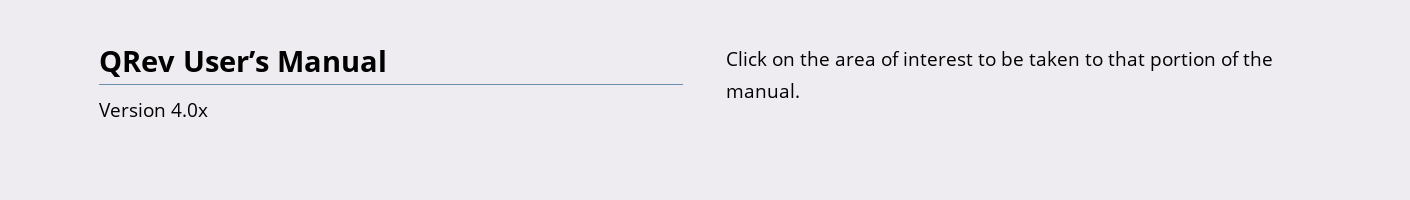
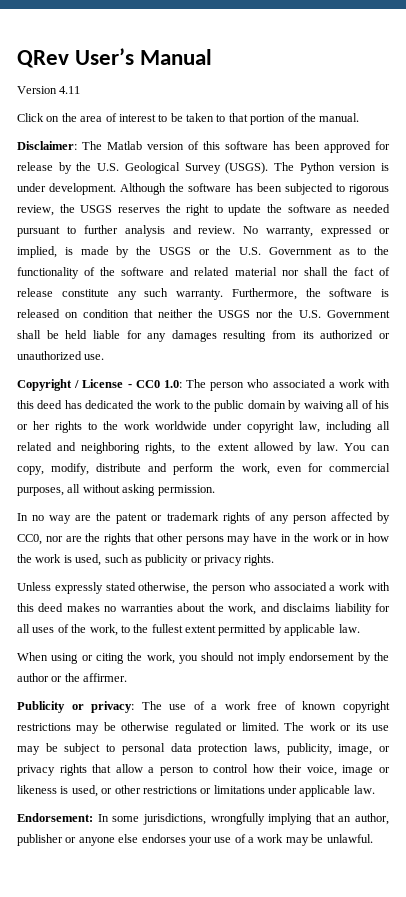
[171,103,208,117] 4.0x -> [59,86,81,94] 4.11
(800, 90) none -> [17,141,390,153] [17,162,389,174] [17,183,389,195] [17,204,390,216] [17,225,390,237] [17,246,389,258] [17,267,390,279] [17,288,389,300] [17,309,390,318] [17,330,390,342] [17,351,105,360] [17,379,391,391] [17,400,389,412] [17,421,390,433] [17,442,390,454] [17,463,390,475] [17,484,215,496] [17,512,390,524] [17,533,390,545] [17,554,275,566] [17,582,391,594] [17,603,390,615] [17,624,360,636] [17,652,389,664] [17,673,128,682] [17,701,390,713] [17,722,389,734] [17,743,390,755] [17,764,390,776] [17,785,375,797] [17,813,389,825] [17,834,373,846] // Disclaimer: The Matlab version of this software has been approved for release by the U.S. Geological Survey (USGS). The Python version is under development. Although the software has been subjected to rigorous review, the USGS reserves the right to update the software as needed pursuant to further analysis and review. No warranty, expressed or implied, is made by the USGS or the U.S. Government as to the functionality of the software and related material nor shall the fact of release constitute any such warranty. Furthermore, the software is released on condition that neither the USGS nor the U.S. Government shall be held liable for any damages resulting from its authorized or unauthorized use. // Copyright / License - CC0 1.0: The person who associated a work with this deed has dedicated the work to the public domain by waiving all of his or her rights to the work worldwide under copyright law, including all related and neighboring rights, to the extent allowed by law. You can copy, modify, distribute and perform the work, even for commercial purposes, all without asking permission. // In no way are the patent or trademark rights of any person affected by CC0, nor are the rights that other persons may have in the work or in how the work is used, such as publicity or privacy rights. // Unless expressly stated otherwise, the person who associated a work with this deed makes no warranties about the work, and disclaims liability for all uses of the work, to the fullest extent permitted by applicable law. // When using or citing the work, you should not imply endorsement by the author or the affirmer. // Publicity or privacy: The use of a work free of known copyright restrictions may be otherwise regulated or limited. The work or its use may be subject to personal data protection laws, publicity, image, or privacy rights that allow a person to control how their voice, image or likeness is used, or other restrictions or limitations under applicable law. // Endorsement: In some jurisdictions, wrongfully implying that an author, publisher or anyone else endorses your use of a work may be unlawful.

